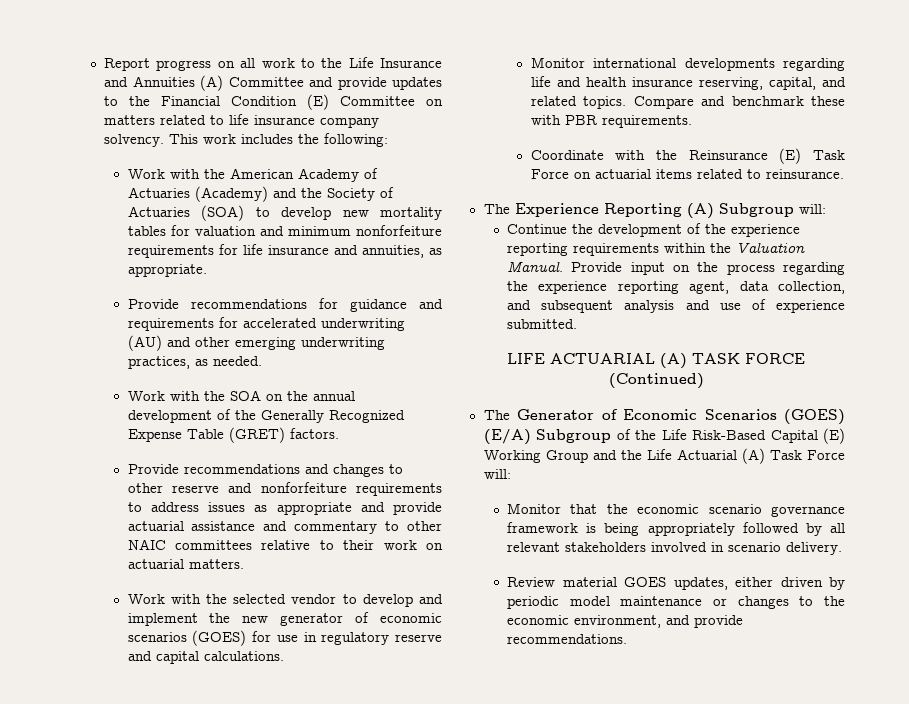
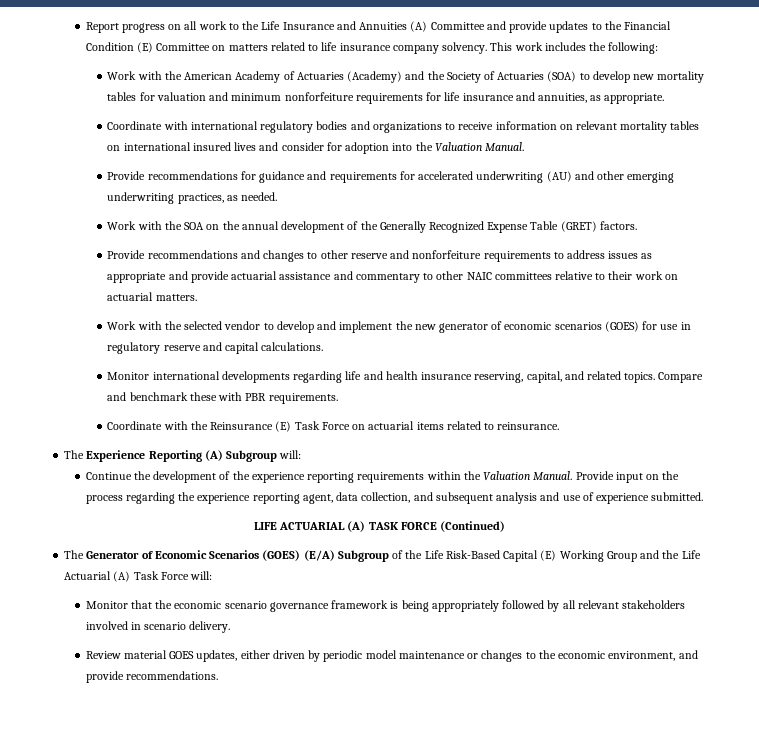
(207, 270) none -> [107,121,700,133] [107,142,524,154] // Coordinate with international regulatory bodies and organizations to receive information on relevant mortality tables on international insured lives and consider for adoption into the Valuation Manual.

